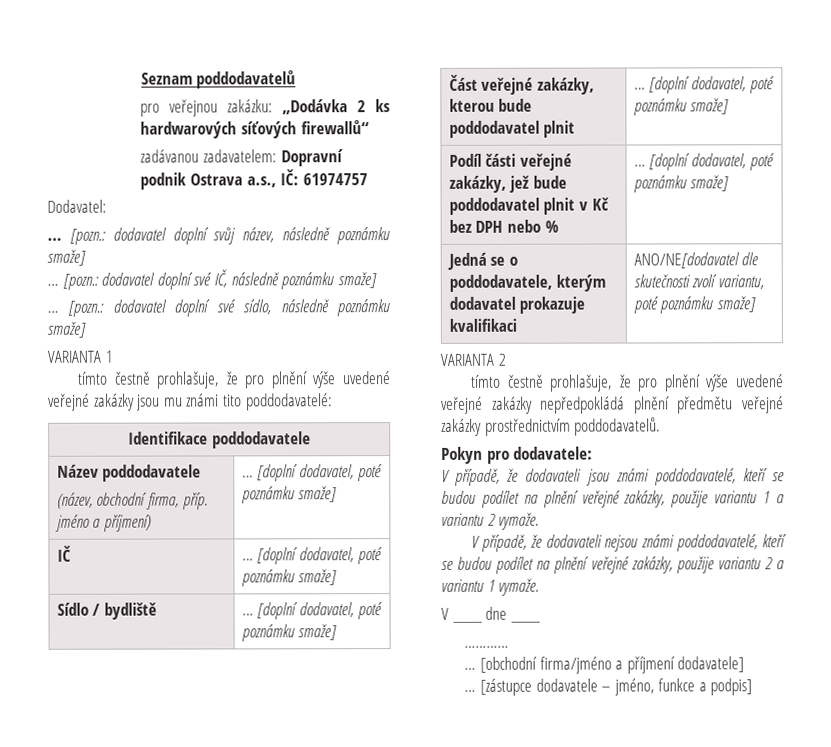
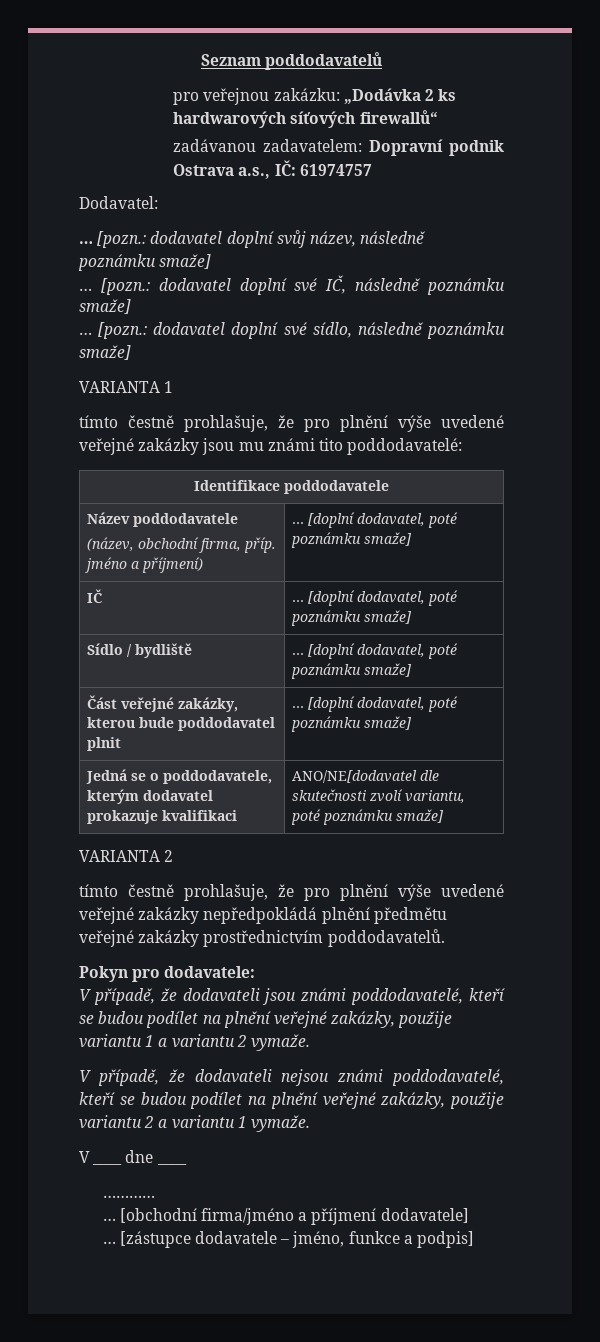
[448,153,573,171] [448,175,568,193] [448,197,609,215] [448,219,559,233] [633,153,774,171] [632,175,730,193] // Podíl části veřejné zakázky, jež bude poddodavatel plnit v Kč bez DPH nebo % | … [doplní dodavatel, poté poznámku smaže] -> (413, 723) none

